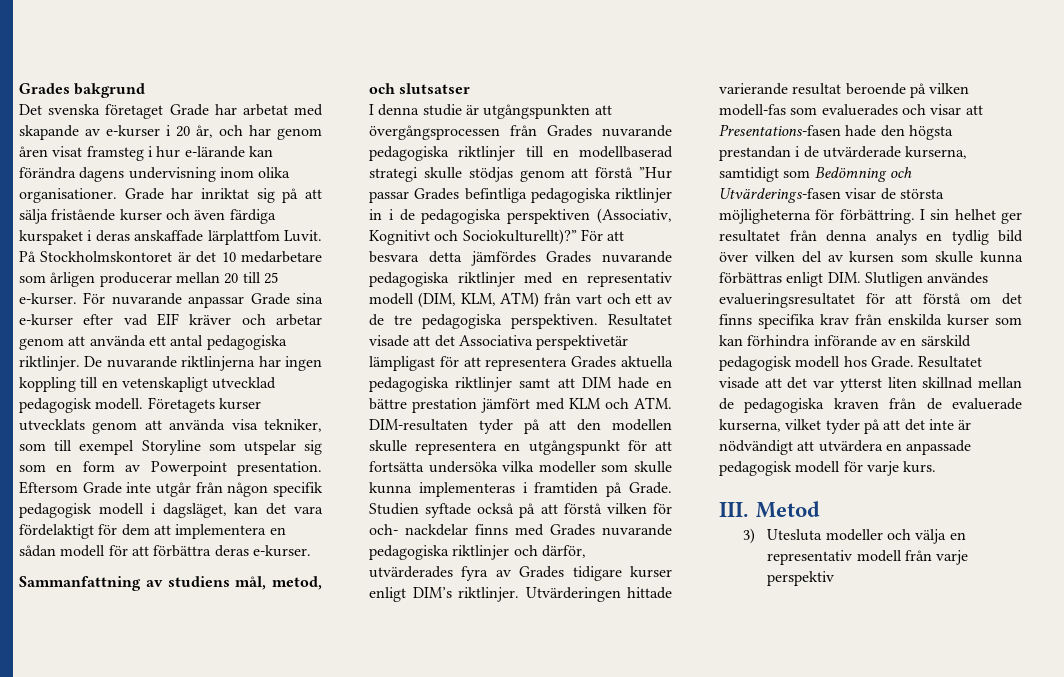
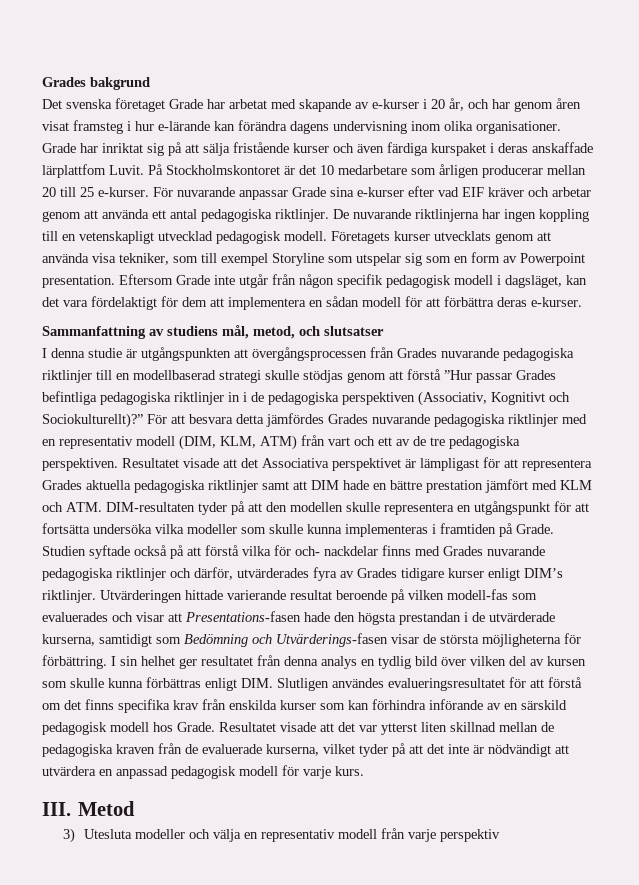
[536,335,629,350] perspektivetär -> [332,458,416,471] perspektivet är
[606,503,647,514] vilken -> [242,546,271,556] vilka
[906,440,972,455] anpassade -> [116,766,168,779] anpassad

